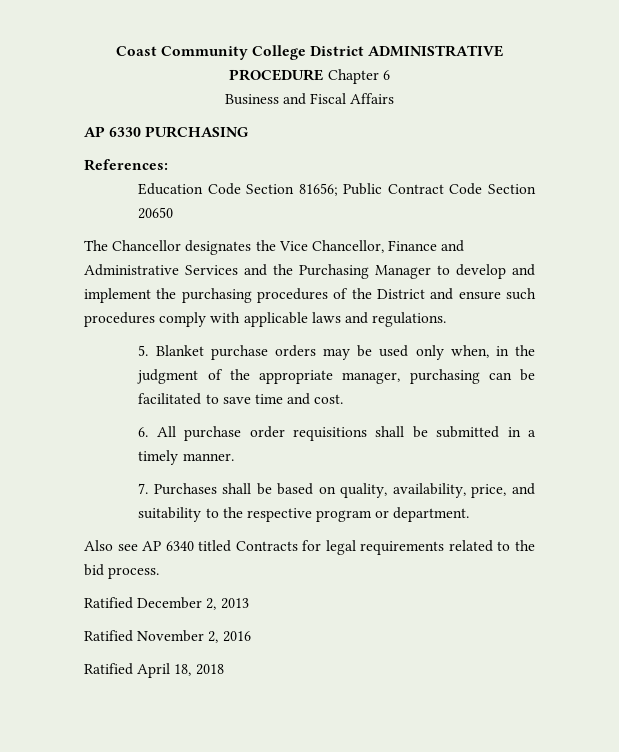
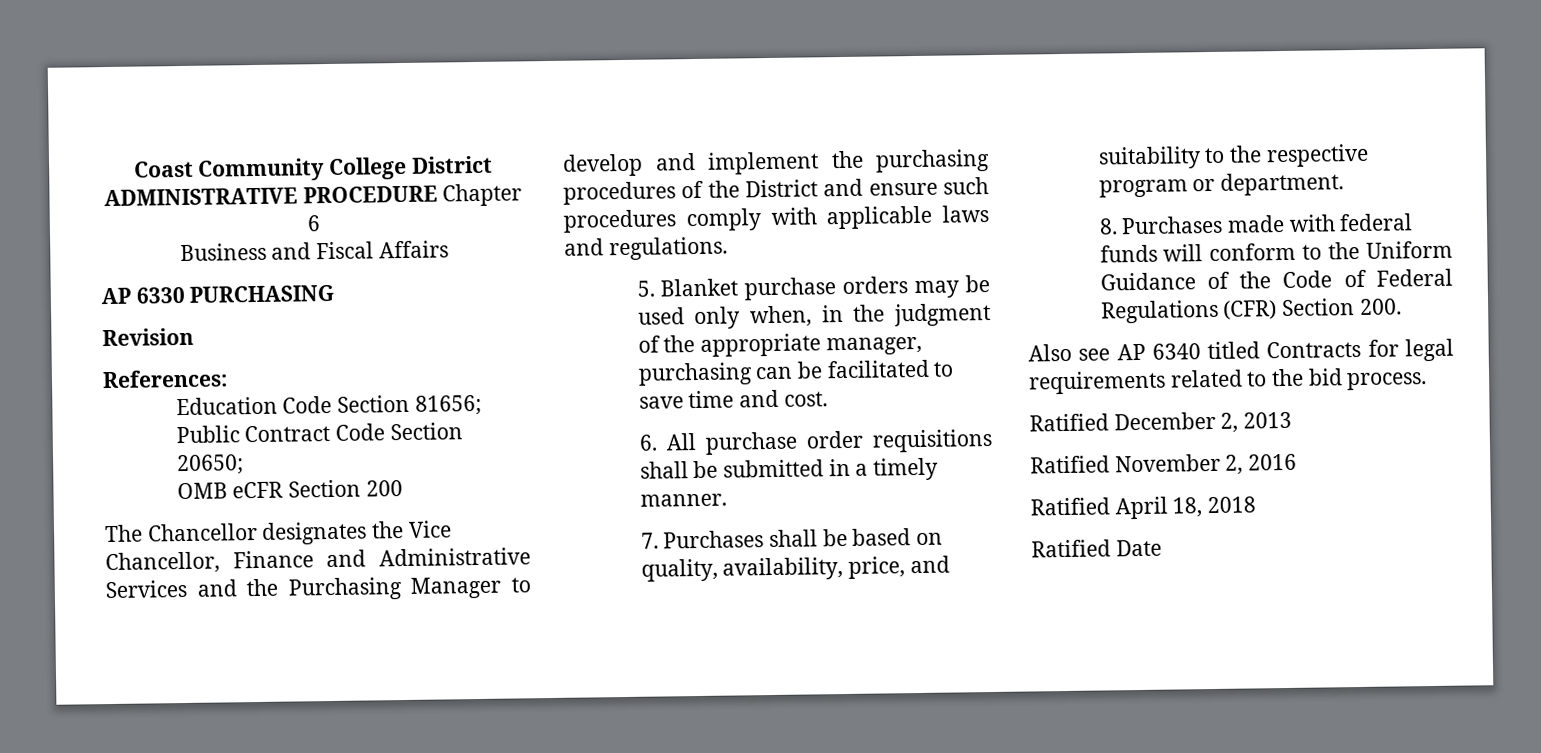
(249, 132) none -> [102,327,194,347] // Revision
[138,207,174,219] 20650 -> [176,454,244,476] [176,479,403,500] 20650; // OMB eCFR Section 200
(470, 514) none -> [1098,213,1414,235] [1099,240,1453,263] [1099,268,1453,291] [1100,298,1402,324] // 8. Purchases made with federal funds will conform to the Uniform Guidance of the Code of Federal Regulations (CFR) Section 200.
(224, 669) none -> [1031,539,1162,558] // Ratified Date

